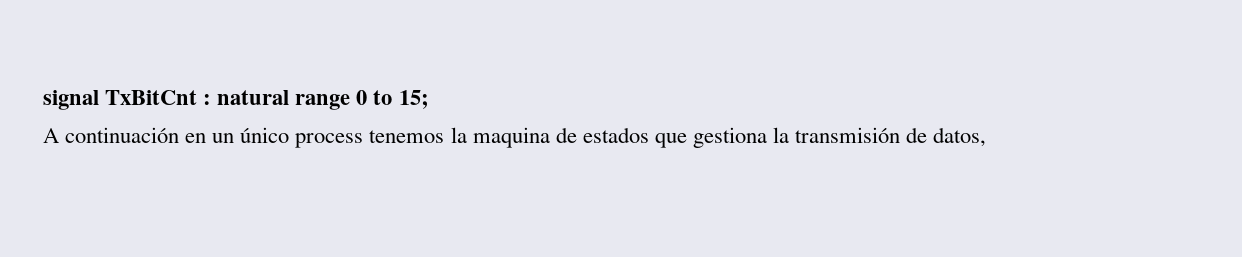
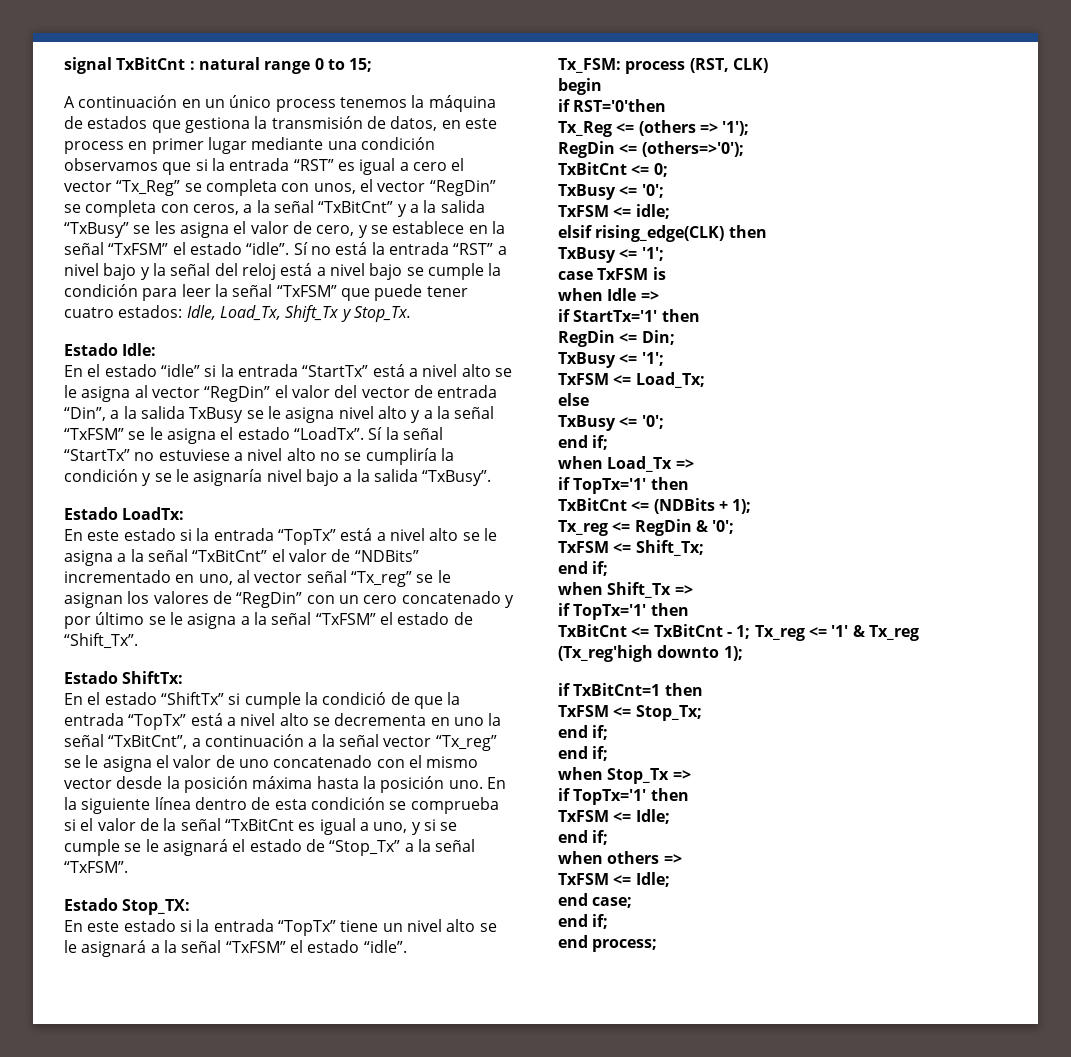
[472,127,550,148] maquina -> [428,95,496,112] máquina
(987, 137) none -> [441,118,497,129] [64,137,435,154] [64,158,465,175] [64,179,496,196] [64,200,485,217] [64,221,505,238] [64,242,507,255] [64,263,502,280] [64,284,468,301] [64,305,411,322] [64,343,157,356] [64,364,512,377] [64,385,498,402] [64,406,495,423] [64,427,443,444] [64,448,454,465] [64,469,492,486] [64,507,185,520] [64,528,497,545] [64,549,419,566] [64,570,451,587] [64,591,514,608] [64,612,473,629] [64,633,138,649] [64,671,184,684] [64,692,461,709] [64,713,502,730] [64,734,497,751] [64,755,479,772] [64,776,506,793] [64,797,499,814] [64,818,458,835] [64,839,476,856] [64,861,128,873] [64,898,191,915] [64,919,497,936] [64,940,407,957] [558,58,768,74] [558,78,602,95] [558,99,667,112] [558,120,750,137] [558,141,744,158] [558,162,668,177] [558,184,664,200] [558,204,670,219] [558,225,767,242] [558,247,664,263] [558,267,666,280] [558,288,659,301] [558,309,700,322] [558,330,675,347] [558,352,664,368] [558,372,705,388] [558,393,589,406] [558,415,664,431] [558,435,609,450] [558,456,694,472] [558,477,689,494] [558,498,752,514] [558,519,735,536] [558,540,704,556] [558,561,609,576] [558,582,693,598] [558,603,689,620] [558,624,919,641] [558,645,743,662] [558,683,703,696] [558,705,702,721] [558,725,609,740] [558,746,609,761] [558,767,691,784] [558,788,689,805] [558,809,670,824] [558,830,609,845] [558,851,682,864] [558,872,670,887] [558,893,633,908] [558,914,609,929] [558,935,658,952] en este process en primer lugar mediante una condición observamos que si la entrada “RST” es igual a cero el vector “Tx_Reg” se completa con unos, el vector “RegDin” se completa con ceros, a la señal “TxBitCnt” y a la salida “TxBusy” se les asigna el valor de cero, y se establece en la señal “TxFSM” el estado “idle”. Sí no está la entrada “RST” a nivel bajo y la señal del reloj está a nivel bajo se cumple la condición para leer la señal “TxFSM” que puede tener cuatro estados: Idle, Load_Tx, Shift_Tx y Stop_Tx. // Estado Idle: // En el estado “idle” si la entrada “StartTx” está a nivel alto se le asigna al vector “RegDin” el valor del vector de entrada “Din”, a la salida TxBusy se le asigna nivel alto y a la señal “TxFSM” se le asigna el estado “LoadTx”. Sí la señal “StartTx” no estuviese a nivel alto no se cumpliría la condición y se le asignaría nivel bajo a la salida “TxBusy”. // Estado LoadTx: // En este estado si la entrada “TopTx” está a nivel alto se le asigna a la señal “TxBitCnt” el valor de “NDBits” incrementado en uno, al vector señal “Tx_reg” se le asignan los valores de “RegDin” con un cero concatenado y por último se le asigna a la señal “TxFSM” el estado de “Shift_Tx”. // Estado ShiftTx: // En el estado “ShiftTx” si cumple la condició de que la entrada “TopTx” está a nivel alto se decrementa en uno la señal “TxBitCnt”, a continuación a la señal vector “Tx_reg” se le asigna el valor de uno concatenado con el mismo vector desde la posición máxima hasta la posición uno. En la siguiente línea dentro de esta condición se comprueba si el valor de la señal “TxBitCnt es igual a uno, y si se cumple se le asignará el estado de “Stop_Tx” a la señal “TxFSM”. // Estado Stop_TX: // En este estado si la entrada “TopTx” tiene un nivel alto se le asignará a la señal “TxFSM” el estado “idle”. // Tx_FSM: process (RST, CLK) // begin // if RST='0'then // Tx_Reg <= (others => '1'); // RegDin <= (others=>'0'); // TxBitCnt <= 0; // TxBusy <= '0'; // TxFSM <= idle; // elsif rising_edge(CLK) then // TxBusy <= '1'; // case TxFSM is // when Idle => // if StartTx='1' then // RegDin <= Din; // TxBusy <= '1'; // TxFSM <= Load_Tx; // else // TxBusy <= '0'; // end if; // when Load_Tx => // if TopTx='1' then // TxBitCnt <= (NDBits + 1); // Tx_reg <= RegDin & '0'; // TxFSM <= Shift_Tx; // end if; // when Shift_Tx => // if TopTx='1' then // TxBitCnt <= TxBitCnt - 1; Tx_reg <= '1' & Tx_reg (Tx_reg'high downto 1); // if TxBitCnt=1 then // TxFSM <= Stop_Tx; // end if; // end if; // when Stop_Tx => // if TopTx='1' then // TxFSM <= Idle; // end if; // when others => // TxFSM <= Idle; // end case; // end if; // end process;

